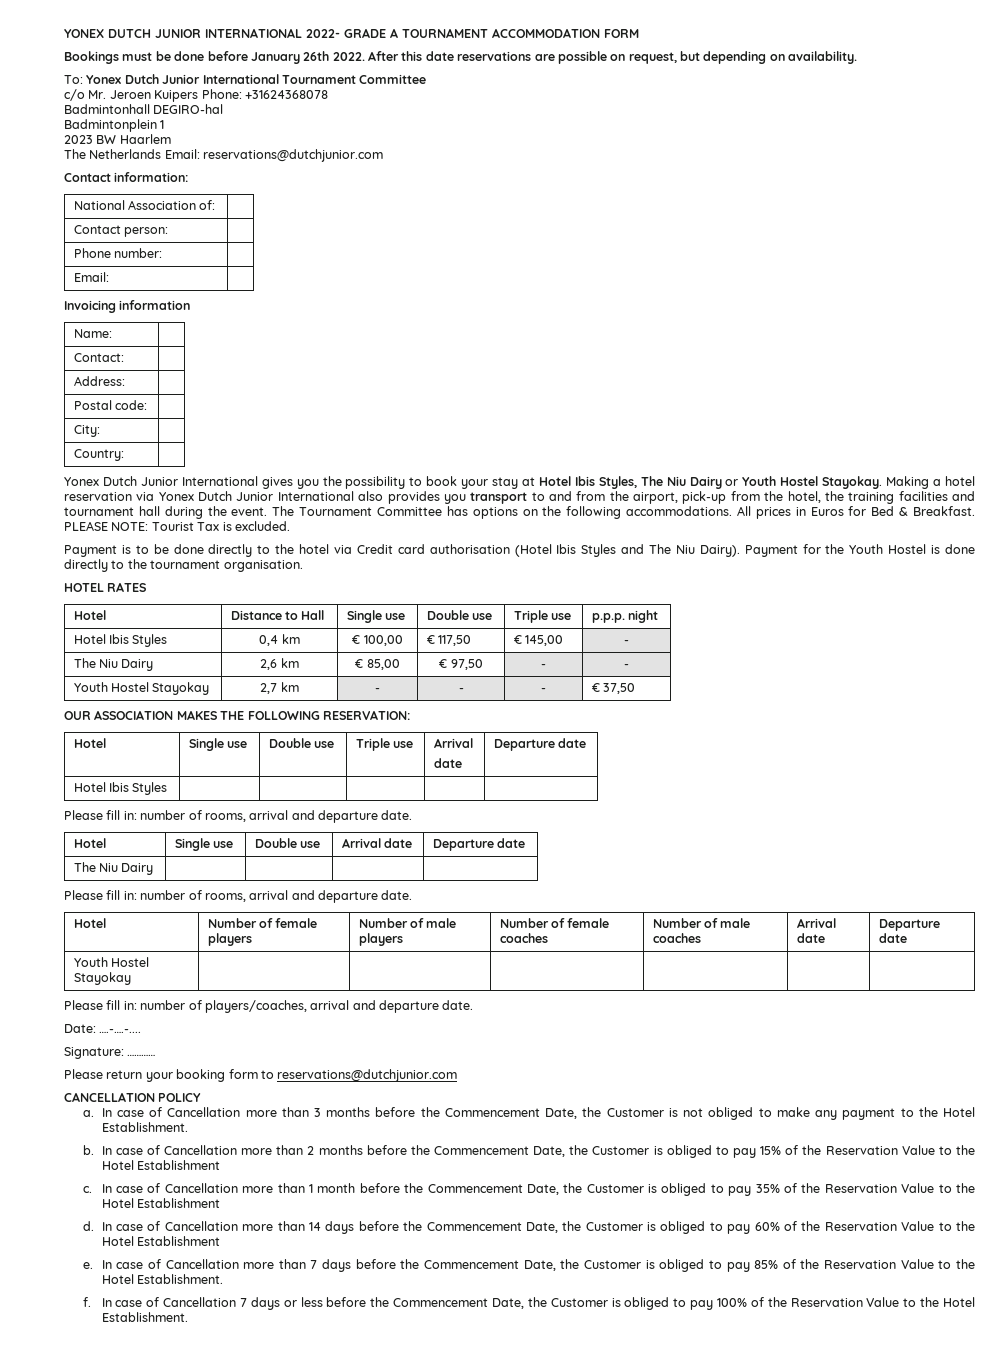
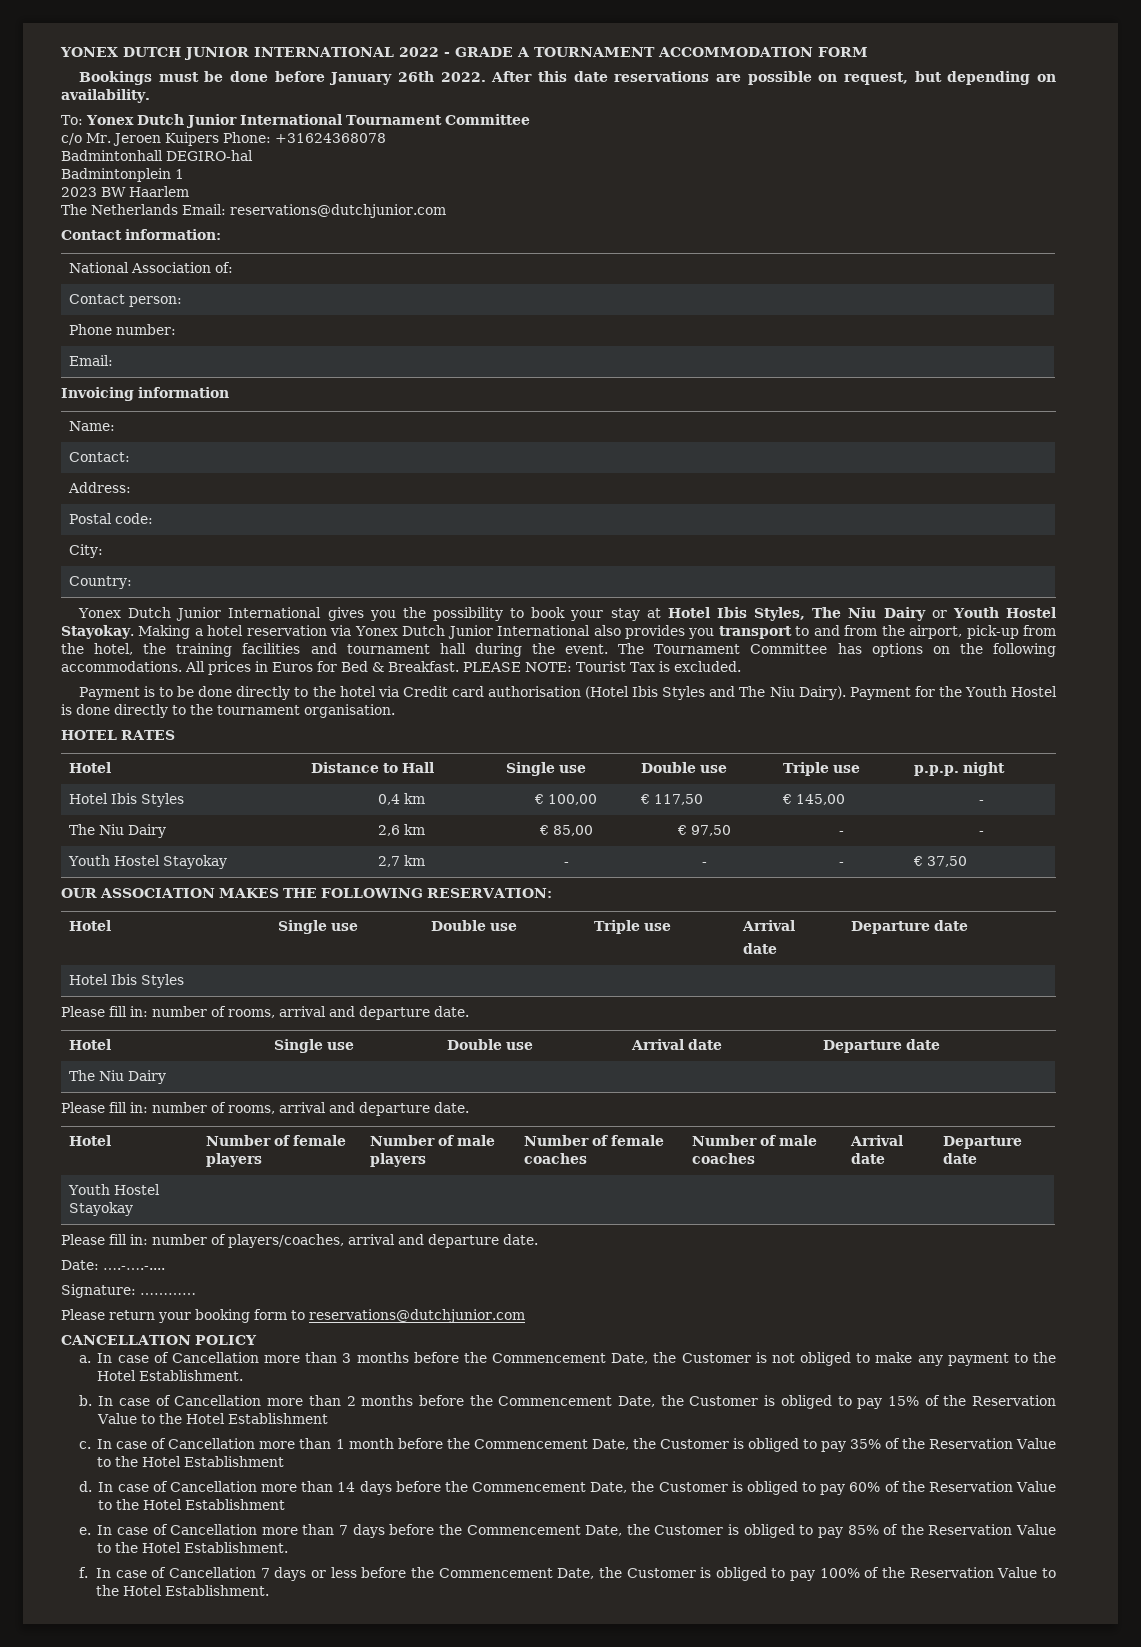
[306,29,340,38] 2022- -> [399,47,450,57] 2022 -

